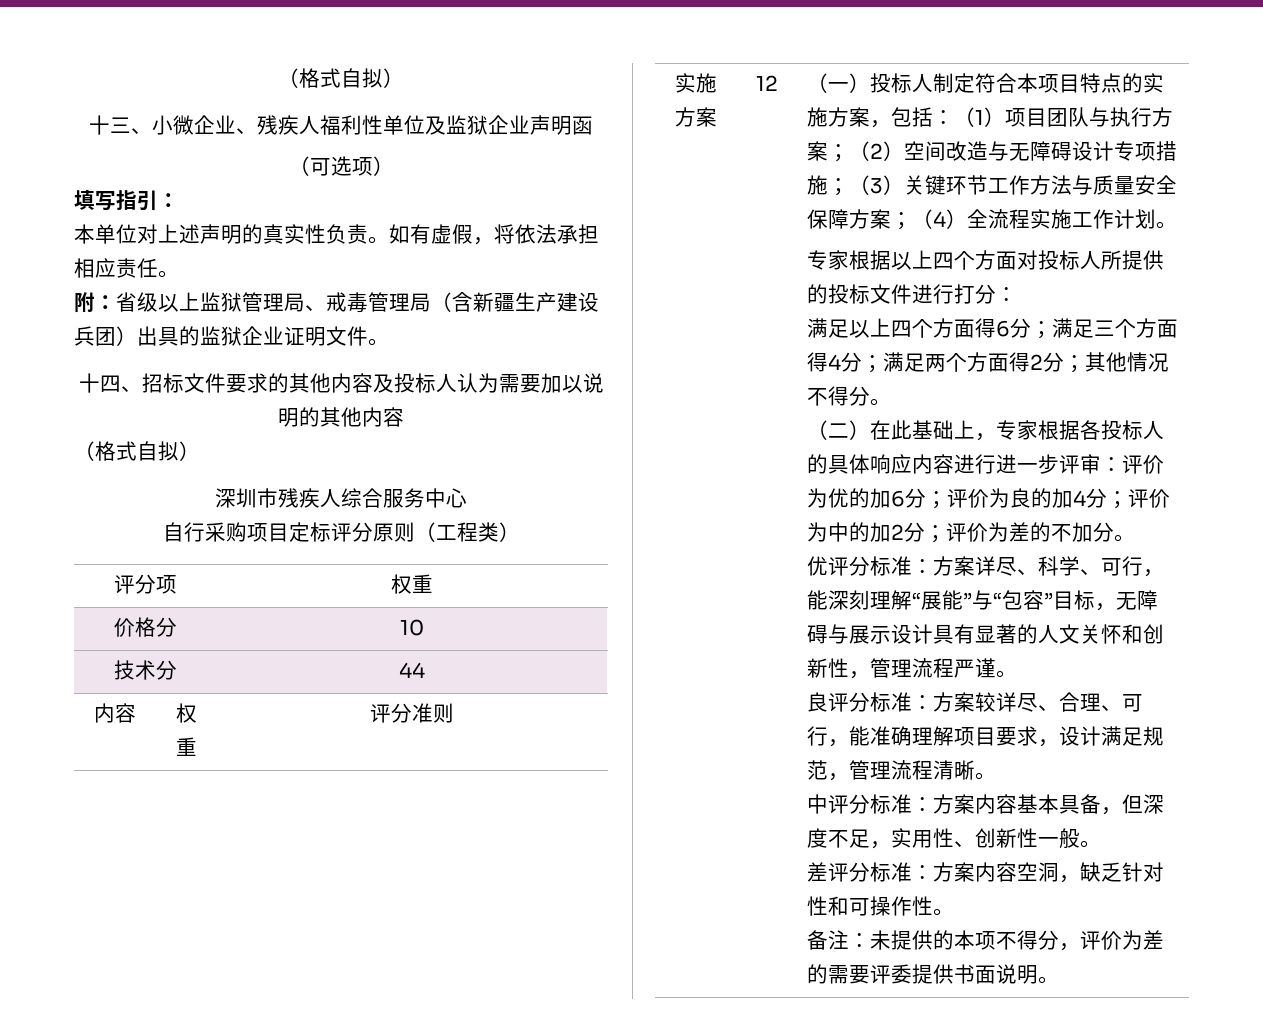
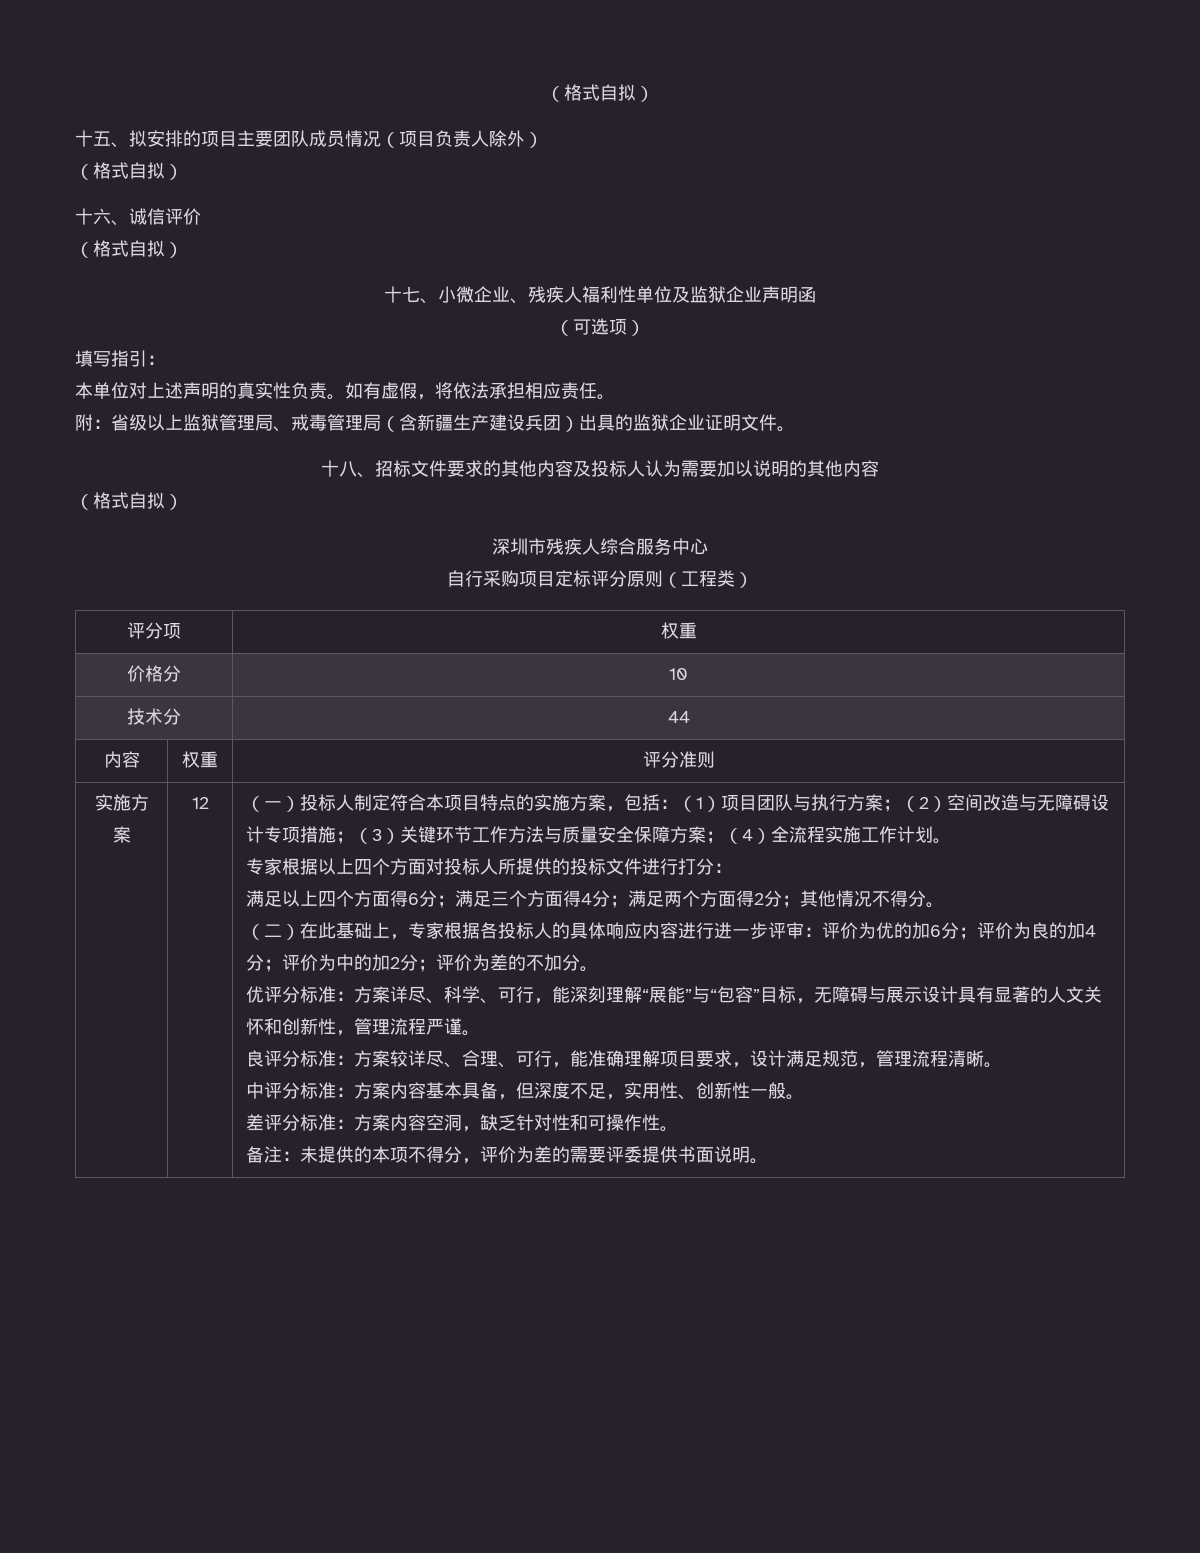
[278,68,404,88] [89,115,131,135] （格式自拟） // 十三 -> [546,84,654,102] [75,130,543,148] [75,162,183,180] [75,208,201,226] [75,240,183,258] [384,286,420,303] （格式自拟） // 十五、拟安排的项目主要团队成员情况（项目负责人除外） // （格式自拟） // 十六、诚信评价 // （格式自拟） // 十七
[99,375,121,393] 四 -> [339,461,357,477] 八

